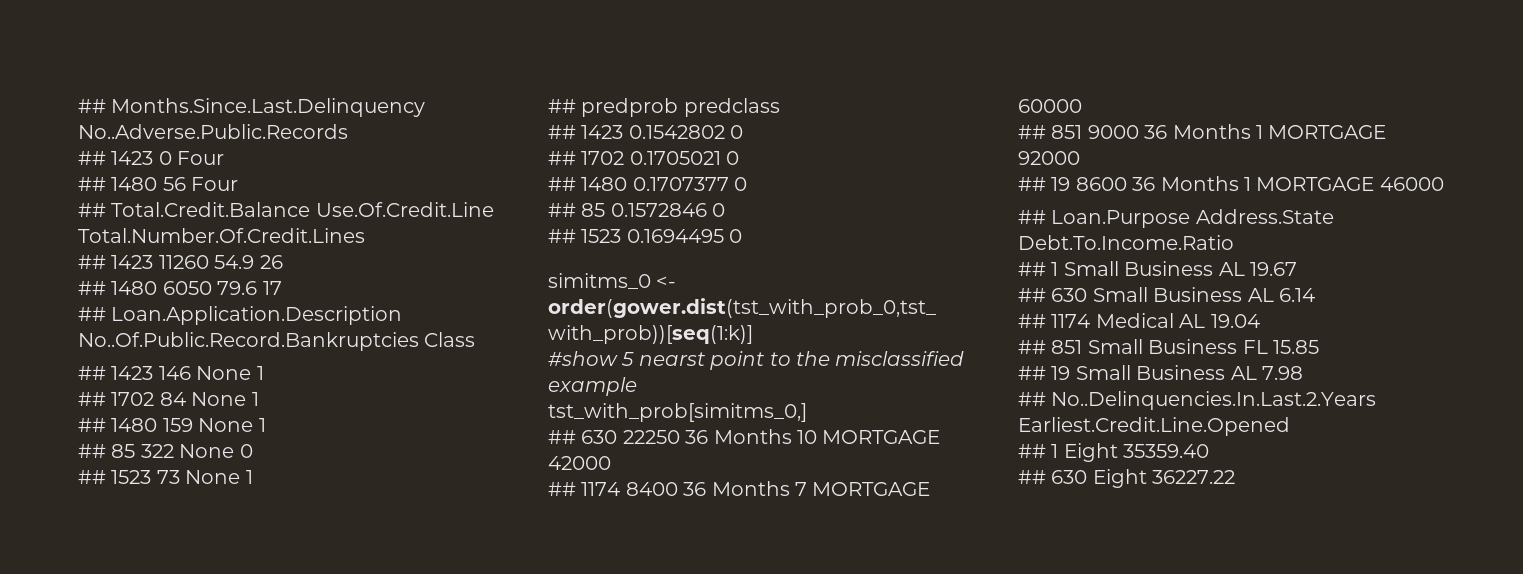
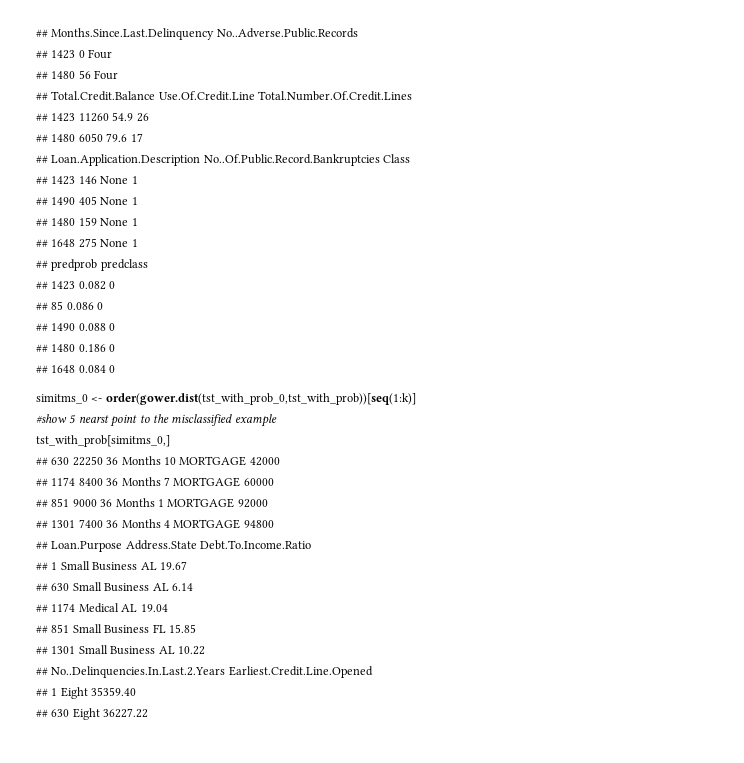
[111,392,186,406] 1702 84 -> [51,196,97,205] 1490 405
[111,444,253,458] [78,470,180,484] 85 322 None 0 // ## 1523 73 -> [51,238,97,248] 1648 275
[628,125,744,139] [548,151,721,165] 0.1542802 0 // ## 1702 0.1705021 -> [78,281,116,290] [36,301,104,310] [36,323,106,331] 0.082 0 // ## 85 0.086 0 // ## 1490 0.088
[632,177,748,191] [548,203,726,217] [548,229,724,243] 0.1707377 0 // ## 85 0.1572846 0 // ## 1523 0.1694495 -> [78,344,116,352] [36,365,106,373] 0.186 0 // ## 1648 0.084
[1051,176,1444,191] 19 8600 36 Months 1 MORTGAGE 46000 -> [51,519,274,529] 1301 7400 36 Months 4 MORTGAGE 94800
[1051,365,1303,380] 19 Small Business AL 7.98 -> [51,645,205,655] 1301 Small Business AL 10.22

